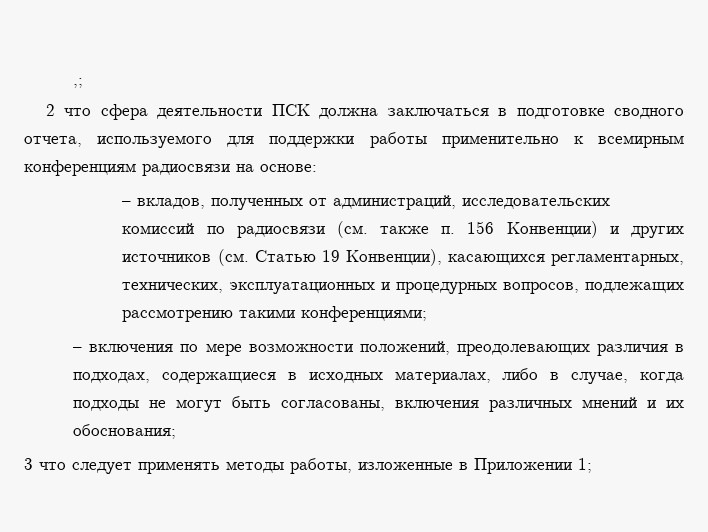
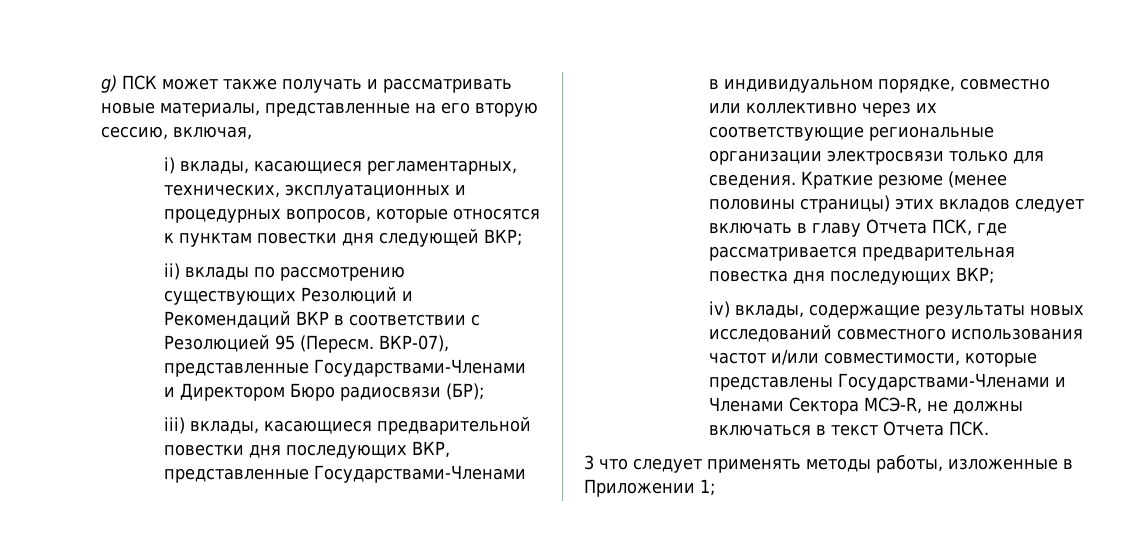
[73,78,84,88] [45,104,684,120] [24,132,684,148] [24,160,317,176] [122,195,611,210] [122,221,684,238] [122,249,545,266] ,; // 2 что сфера деятельности ПСК должна заключаться в подготовке сводного отчета, используемого для поддержки работы применительно к всемирным конференциям радиосвязи на основе: // – вкладов, полученных от администраций, исследовательских комиссий по радиосвязи (см. также п. 156 Конвенции) и других источников (см. Статью 19 Конвенции), касающихся -> [101,75,513,93] [101,102,539,117] [101,126,253,140] [163,157,362,174] g) ПСК может также получать и рассматривать новые материалы, представленные на его вторую сессию, включая, // i) вклады, касающиеся
[585,282,684,293] [122,306,428,322] [73,341,685,356] [73,368,685,384] [73,396,685,412] [73,424,177,439] подлежащих рассмотрению такими конференциями; // – включения по мере возможности положений, преодолевающих различия в подходах, содержащиеся в исходных материалах, либо в случае, когда подходы не могут быть согласованы, включения различных мнений и их обоснования; -> [375,208,540,223] [163,228,522,247] [163,263,405,281] [163,286,413,305] [163,310,480,328] [163,334,449,353] [163,359,526,377] [163,383,484,401] [163,416,531,435] [163,441,450,459] [163,465,526,483] [708,78,1050,93] [708,102,937,117] [708,126,994,141] [708,150,1044,165] [708,171,1007,189] [708,195,1084,213] [708,219,1007,237] [708,246,1015,261] [708,267,994,285] [708,301,1084,319] [708,324,1083,342] [708,349,1037,367] [708,373,1066,391] [708,397,1023,415] [708,421,989,436] которые относятся к пунктам повестки дня следующей ВКР; // ii) вклады по рассмотрению существующих Резолюций и Рекомендаций ВКР в соответствии с Резолюцией 95 (Пересм. ВКР-07), представленные Государствами-Членами и Директором Бюро радиосвязи (БР); // iii) вклады, касающиеся предварительной повестки дня последующих ВКР, представленные Государствами-Членами в индивидуальном порядке, совместно или коллективно через их соответствующие региональные организации электросвязи только для сведения. Краткие резюме (менее половины страницы) этих вкладов следует включать в главу Отчета ПСК, где рассматривается предварительная повестка дня последующих ВКР; // iv) вклады, содержащие результаты новых исследований совместного использования частот и/или совместимости, которые представлены Государствами-Членами и Членами Сектора МСЭ-R, не должны включаться в текст Отчета ПСК.

